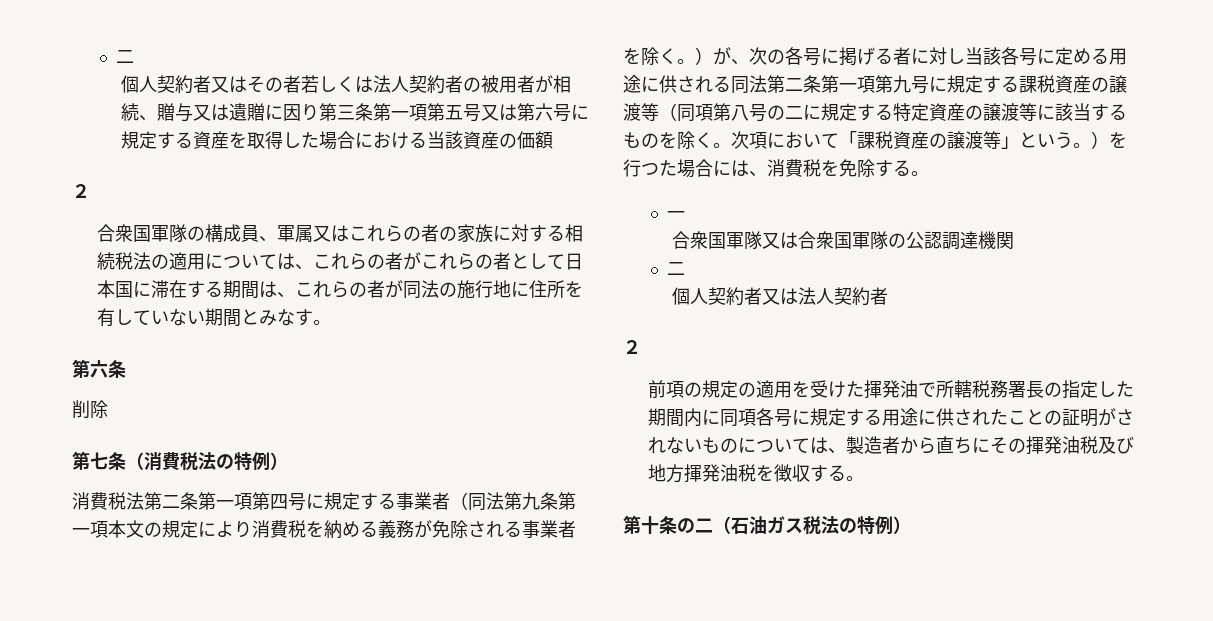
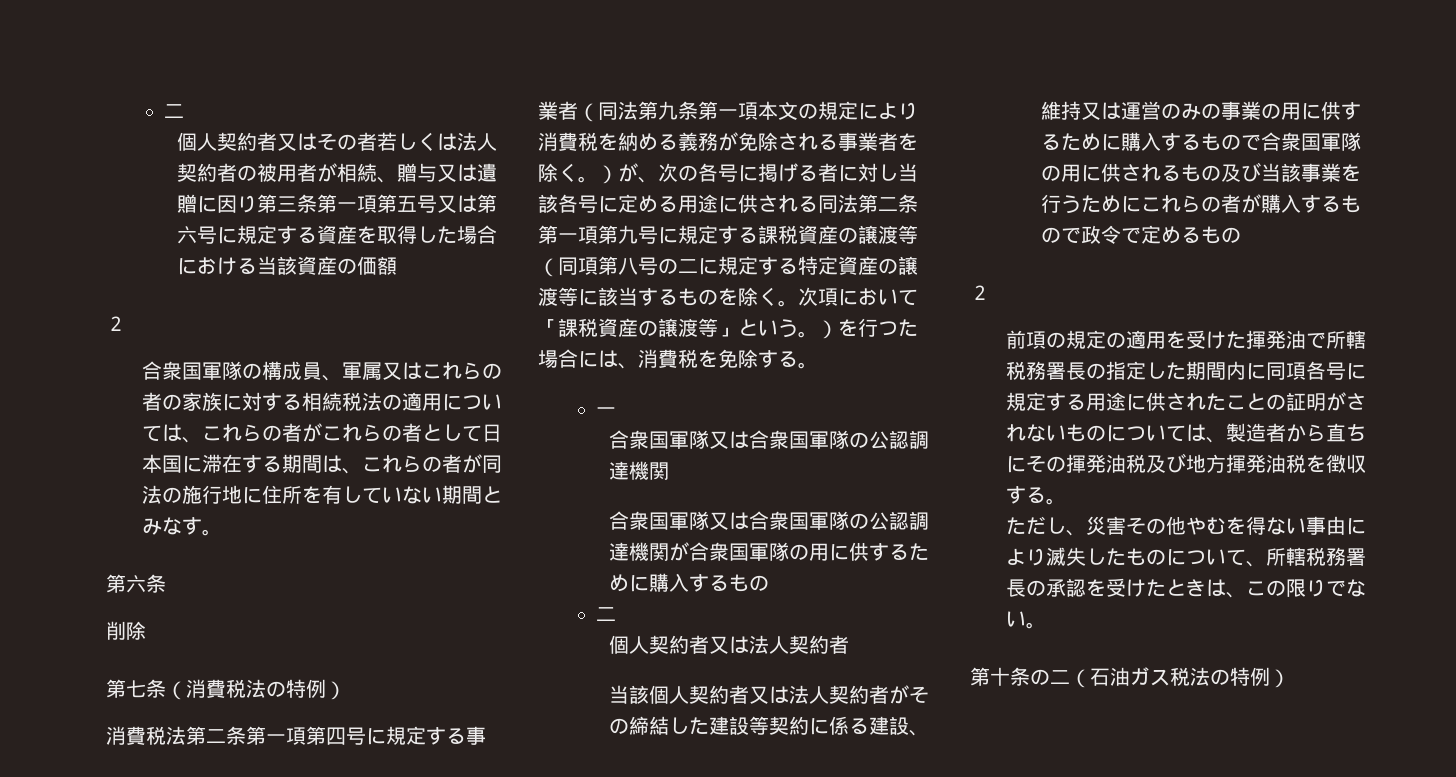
(1015, 240) none -> [609,511,930,530] [609,542,930,561] [609,573,770,592] // 合衆国軍隊又は合衆国軍隊の公認調達機関が合衆国軍隊の用に供するために購入するもの
(889, 296) none -> [609,685,930,704] [609,716,930,736] [1041,101,1362,120] [1041,132,1362,151] [1041,162,1362,182] [1041,194,1362,214] [1041,225,1242,244] // 当該個人契約者又は法人契約者がその締結した建設等契約に係る建設、維持又は運営のみの事業の用に供するために購入するもので合衆国軍隊の用に供されるもの及び当該事業を行うためにこれらの者が購入するもので政令で定めるもの
(864, 478) none -> [1005,516,1366,536] [1005,547,1366,567] [1005,578,1366,598] [1005,611,1046,629] // ただし、災害その他やむを得ない事由により滅失したものについて、所轄税務署長の承認を受けたときは、この限りでない。

